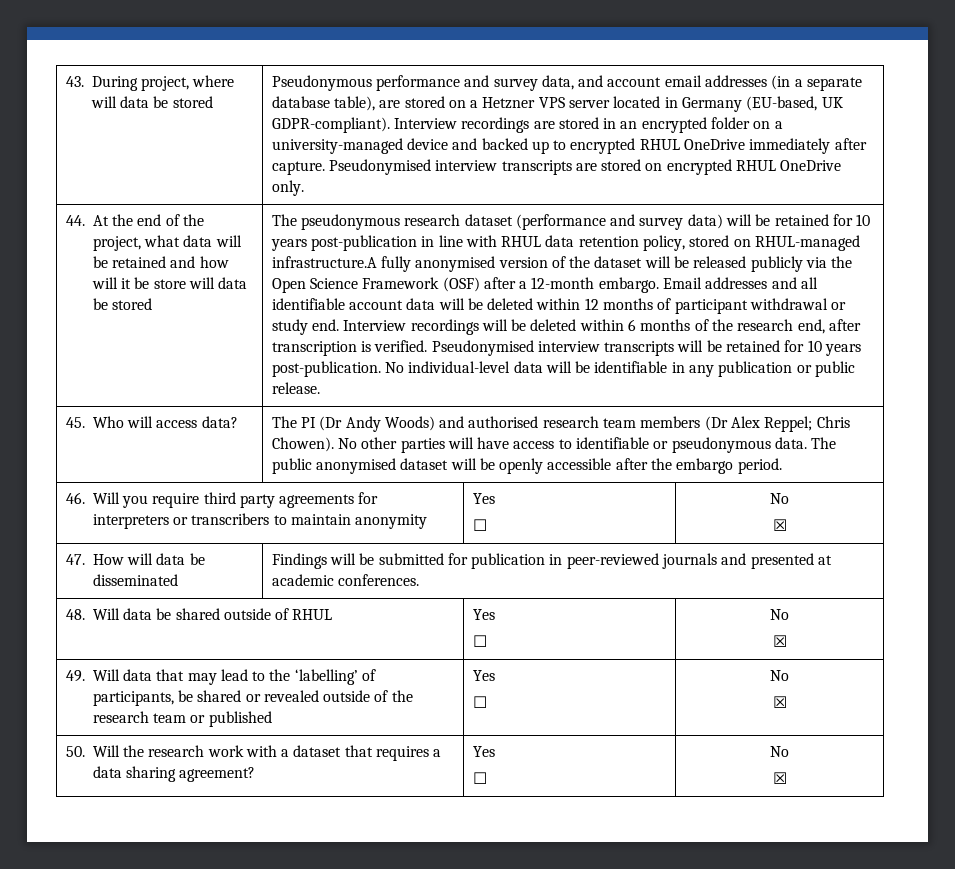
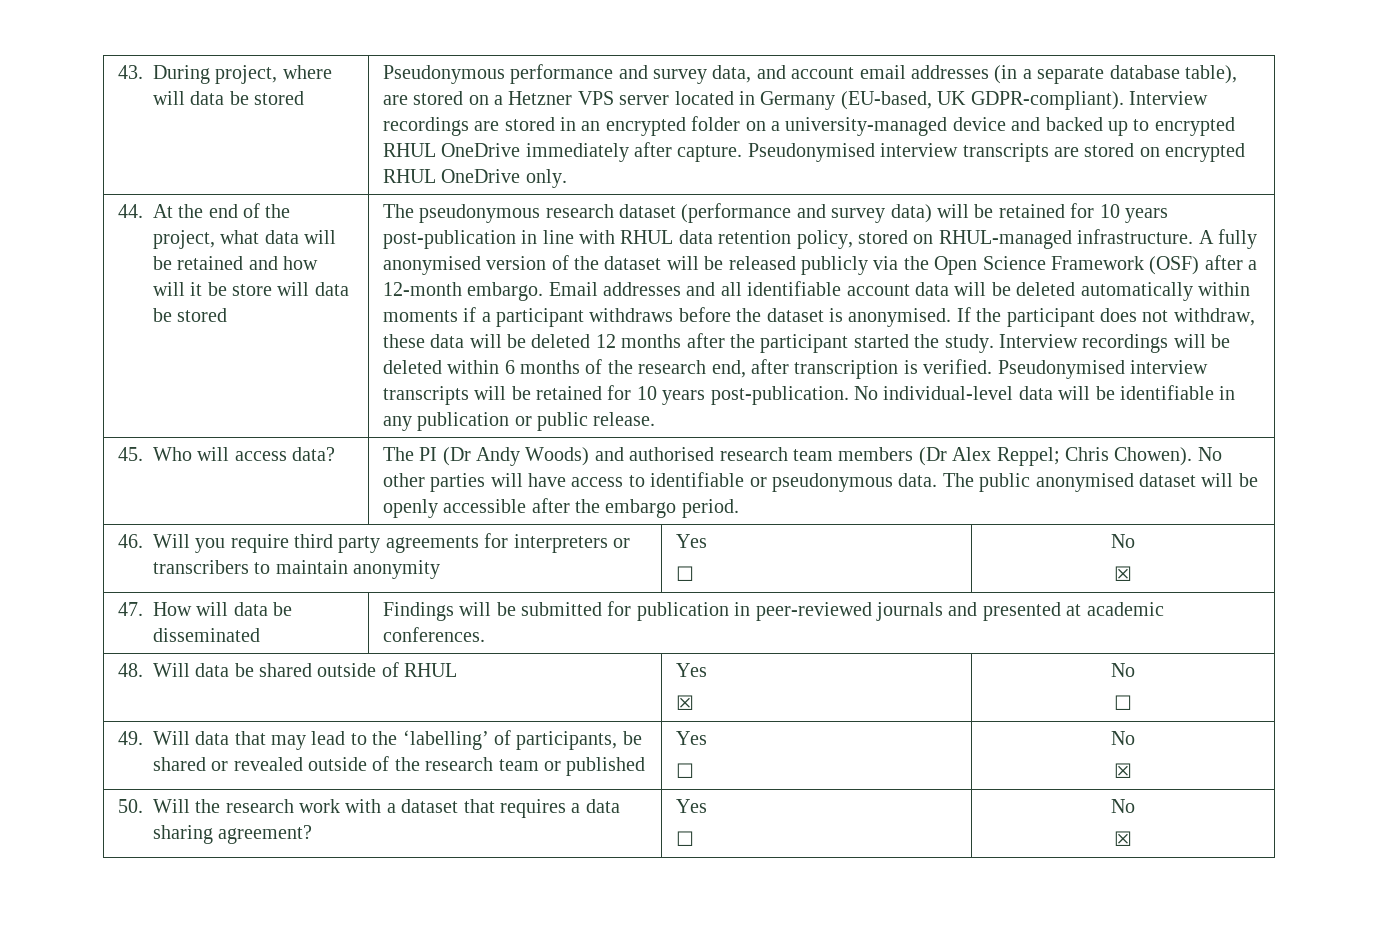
[271,256,377,268] infrastructure.A -> [1077,229,1214,244] infrastructure. A
[536,298,847,314] [271,319,339,335] within 12 months of participant withdrawal or study end. -> [1080,282,1250,301] [382,307,1255,327] [382,333,994,353] automatically within moments if a participant withdraws before the dataset is anonymised. If the participant does not withdraw, these data will be deleted 12 months after the participant started the study.
[472,635,487,647] [770,609,789,620] [772,635,787,647] ☐ | No // ☒ -> [675,695,694,710] [1111,663,1135,677] [1114,695,1132,710] ☒ | No // ☐

